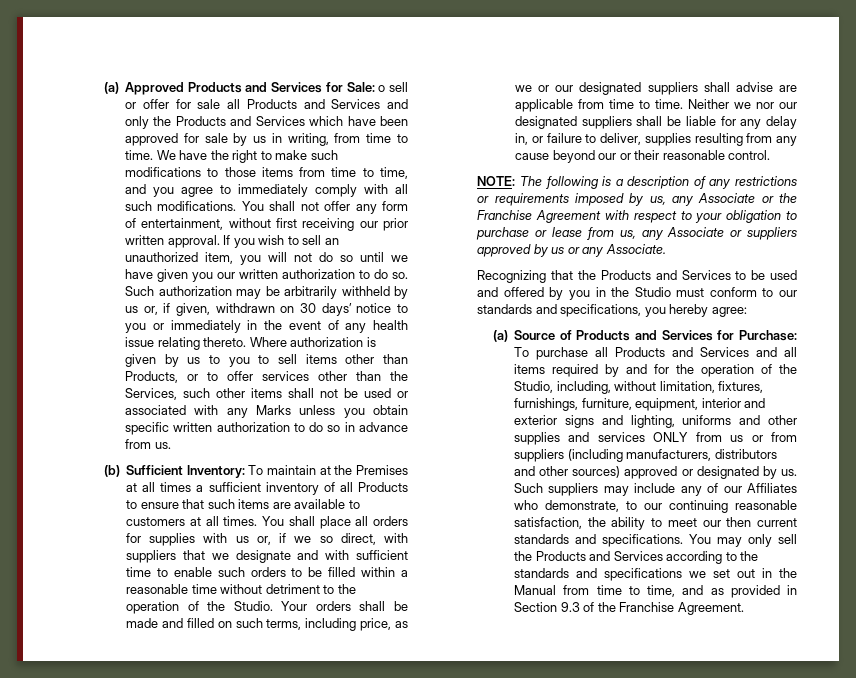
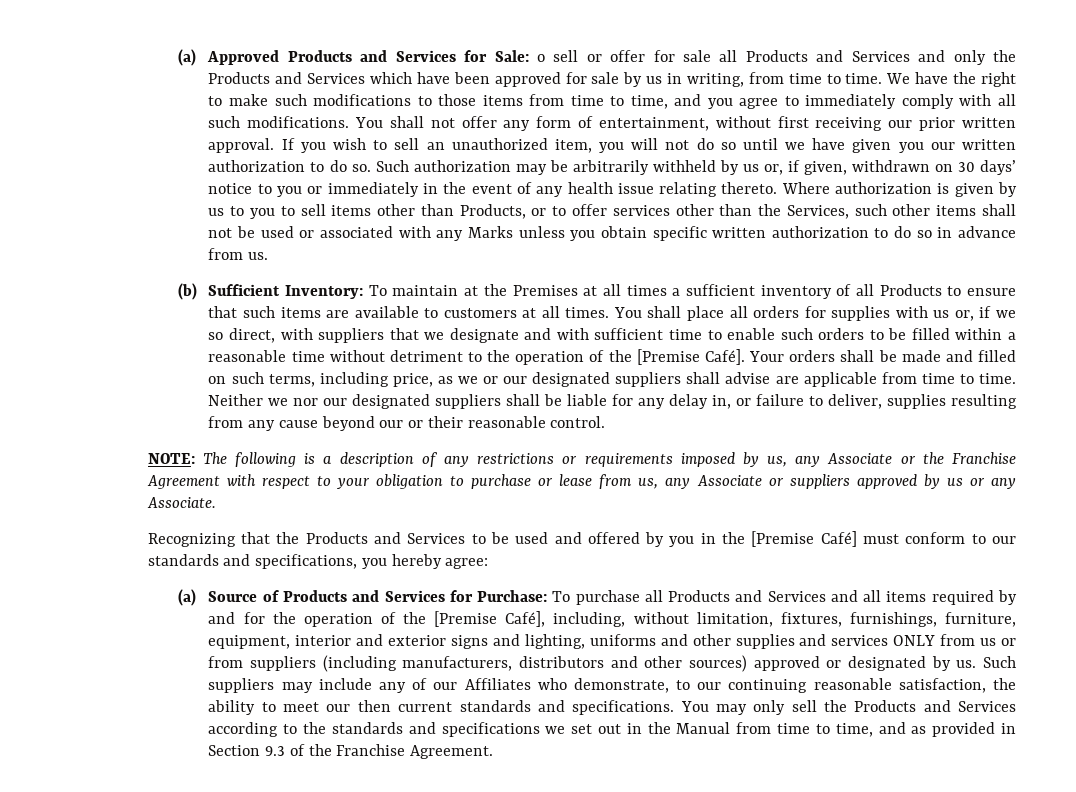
[233,601,273,611] Studio. -> [636,349,745,365] [Premise Café].
[634,287,671,297] Studio -> [751,531,857,547] [Premise Café]
[514,381,554,393] Studio, -> [434,611,546,627] [Premise Café],

